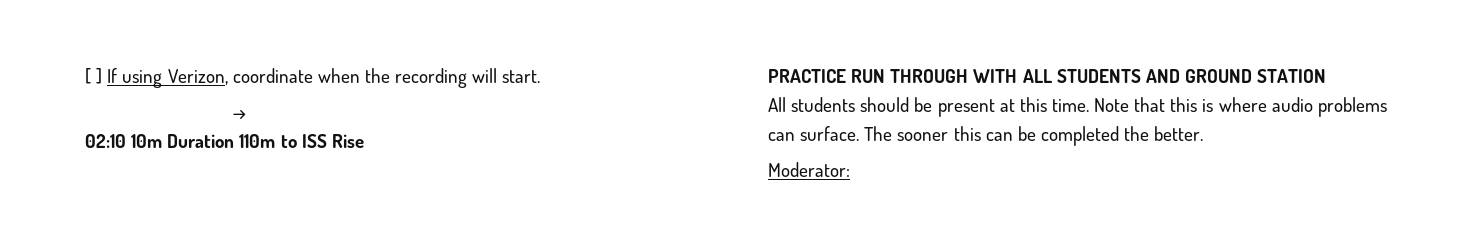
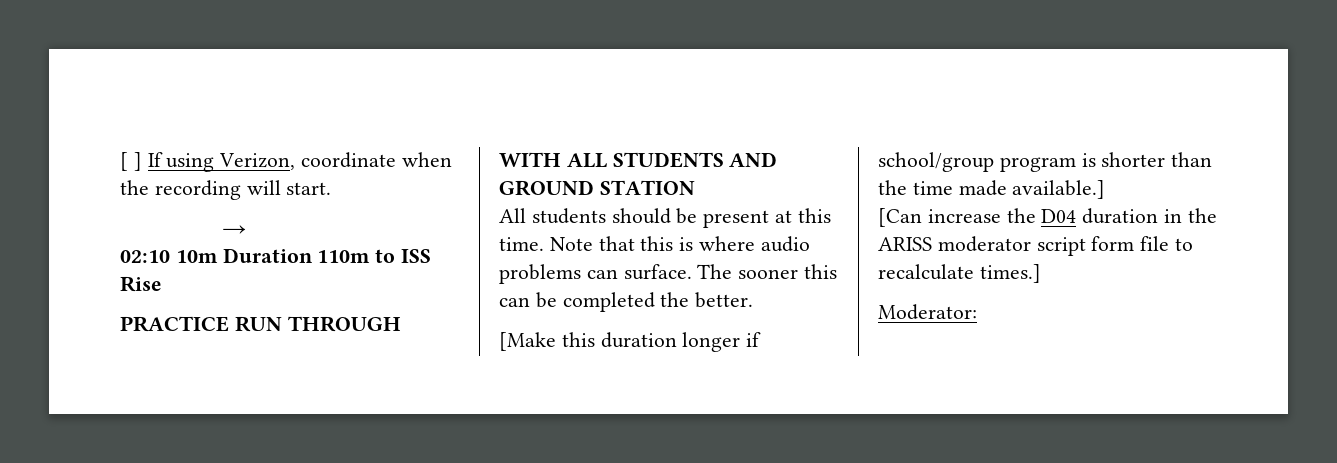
(1204, 133) none -> [499,332,762,352] [878,152,1213,172] [878,180,1106,199] [878,208,1217,227] [878,236,1194,256] [878,264,1041,283] // [Make this duration longer if school/group program is shorter than the time made available.] // [Can increase the D04 duration in the ARISS moderator script form file to recalculate times.]

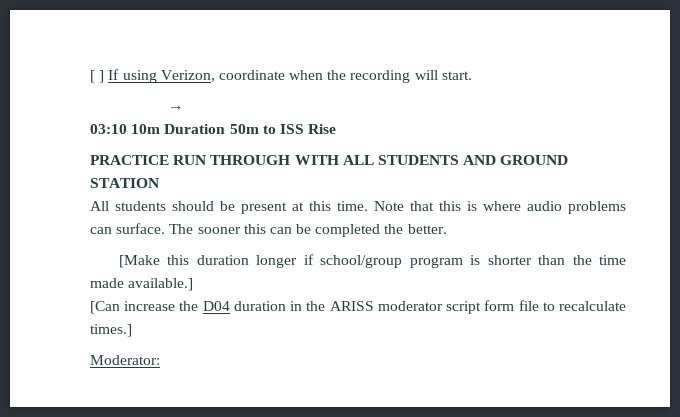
[120,250,170,263] 02:10 -> [90,124,127,134] 03:10
[317,250,371,263] 110m -> [229,124,259,134] 50m

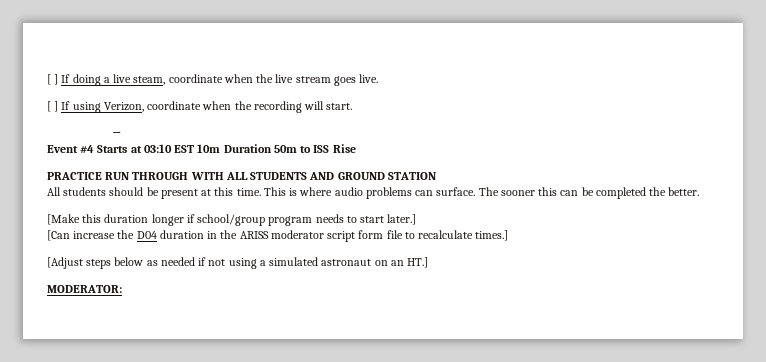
[90,69,120,83] [ ] If -> [47,74,379,86] [47,101,71,112] [ ] If doing a live steam, coordinate when the live stream goes live. // [ ] If
[90,124,127,134] 03:10 -> [47,144,195,153] Event #4 Starts at 03:10 EST
[374,201,461,211] Note that this -> [263,187,286,196] This
[470,255,627,265] [90,278,194,291] is shorter than the time made available.] -> [315,214,417,225] needs to start later.]
[90,355,160,365] Moderator: -> [47,257,429,269] [47,285,122,293] [Adjust steps below as needed if not using a simulated astronaut on an HT.] // MODERATOR:

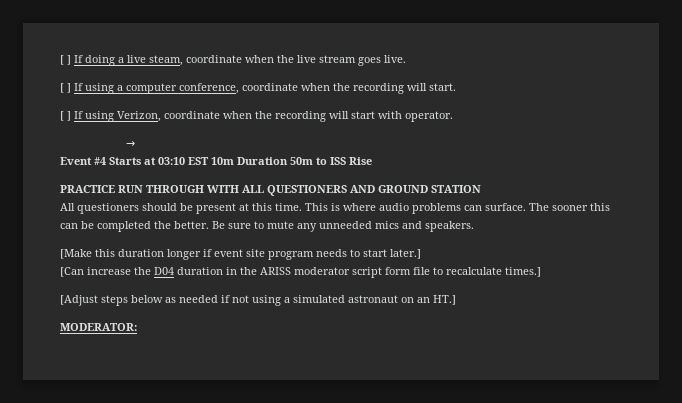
(379, 78) none -> [60,83,456,94] // [ ] If using a computer conference, coordinate when the recording will start.
[326,103,353,110] start. -> [351,111,453,122] start with operator.
[250,172,308,180] STUDENTS -> [267,185,347,196] QUESTIONERS
[63,187,107,196] students -> [77,203,139,214] questioners
(700, 191) none -> [212,221,474,232] Be sure to mute any unneeded mics and speakers.
[197,214,266,226] school/group -> [214,249,265,257] event site

